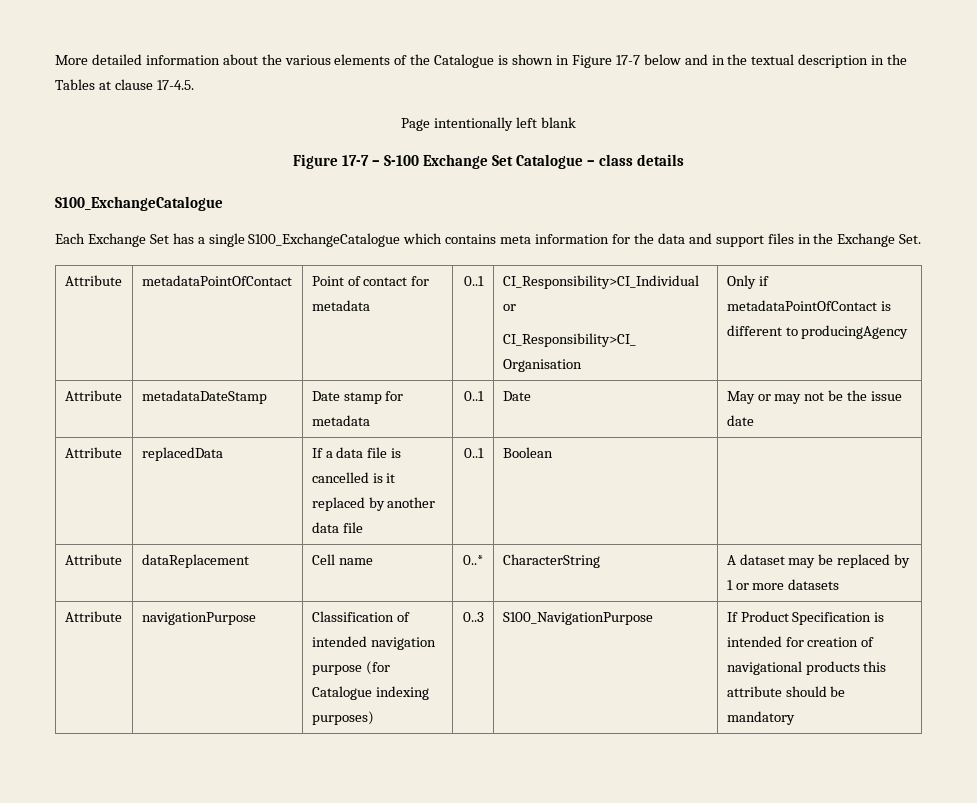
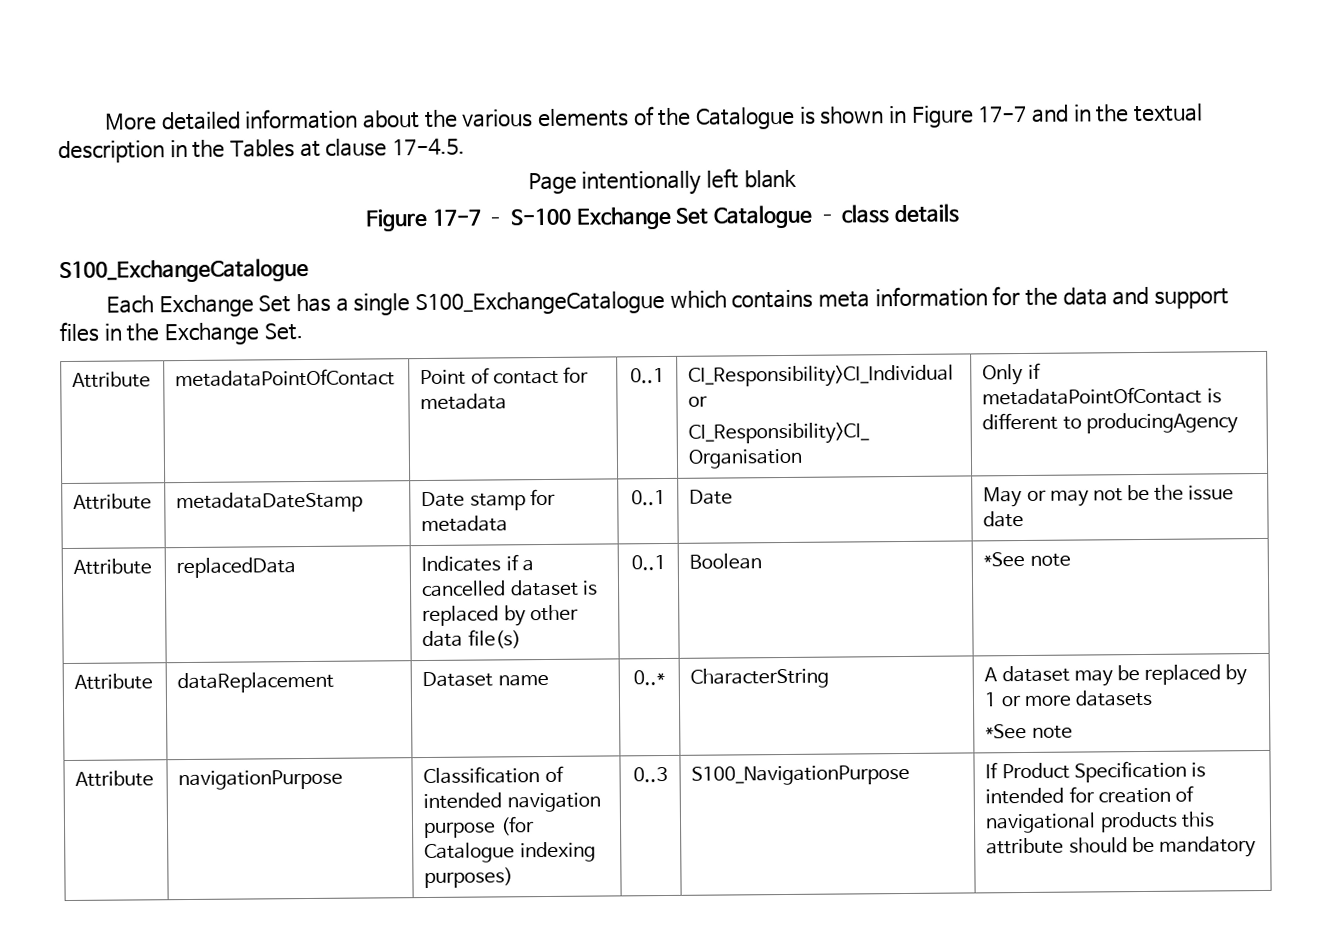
[643,54,681,65] below -> (1028, 114) none
[311,447,402,458] [311,472,396,483] [311,497,436,511] [311,522,363,533] If a data file is cancelled is it replaced by another data file -> [421,554,534,573] [421,579,598,598] [422,604,579,627] [422,629,521,649] Indicates if a cancelled dataset is replaced by other data file(s)
(553, 452) none -> [983,551,1071,568] *See note
[311,554,335,565] Cell -> [422,671,494,688] Dataset
(840, 584) none -> [985,723,1073,740] // *See note

